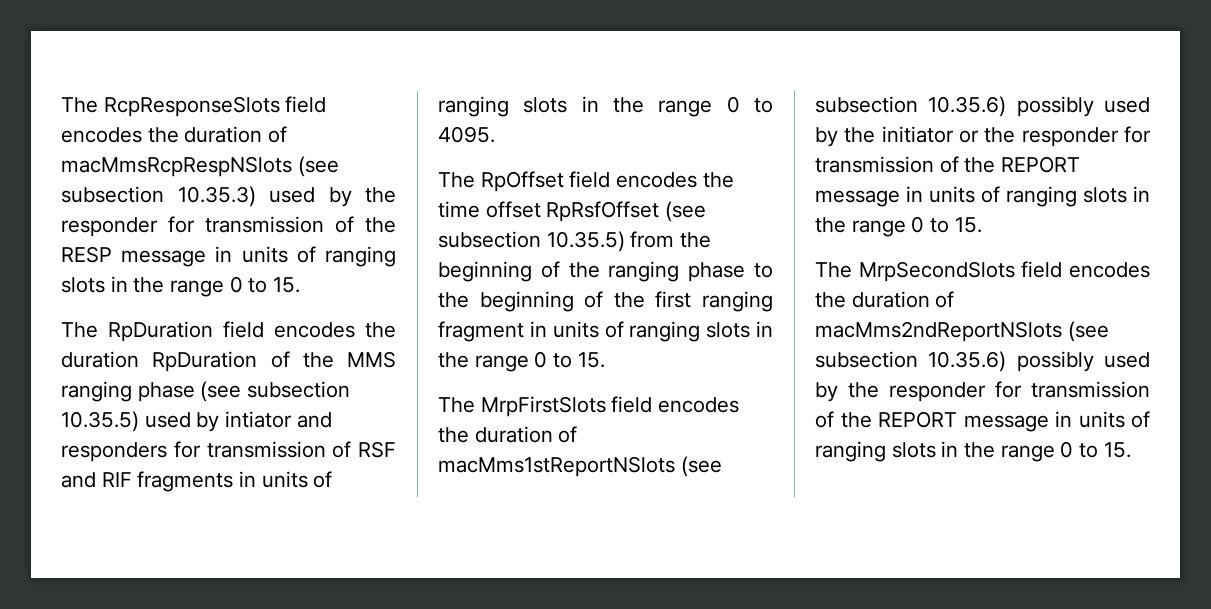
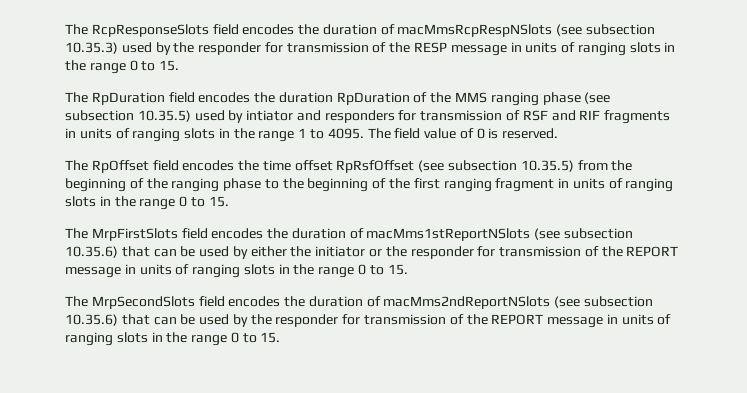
[726,96,740,113] 0 -> [298,128,307,138] 1
(495, 134) none -> [367,128,559,139] The field value of 0 is reserved.
[1016,96,1150,117] [815,127,838,147] possibly used by -> [121,246,287,259] that can be used by either
[1016,351,1094,372] possibly -> [121,314,196,325] that can be

